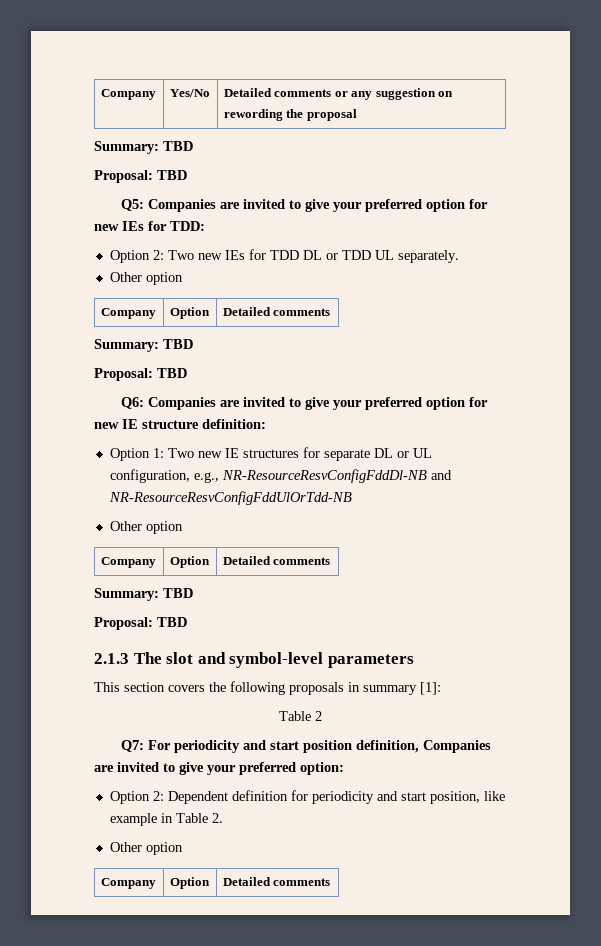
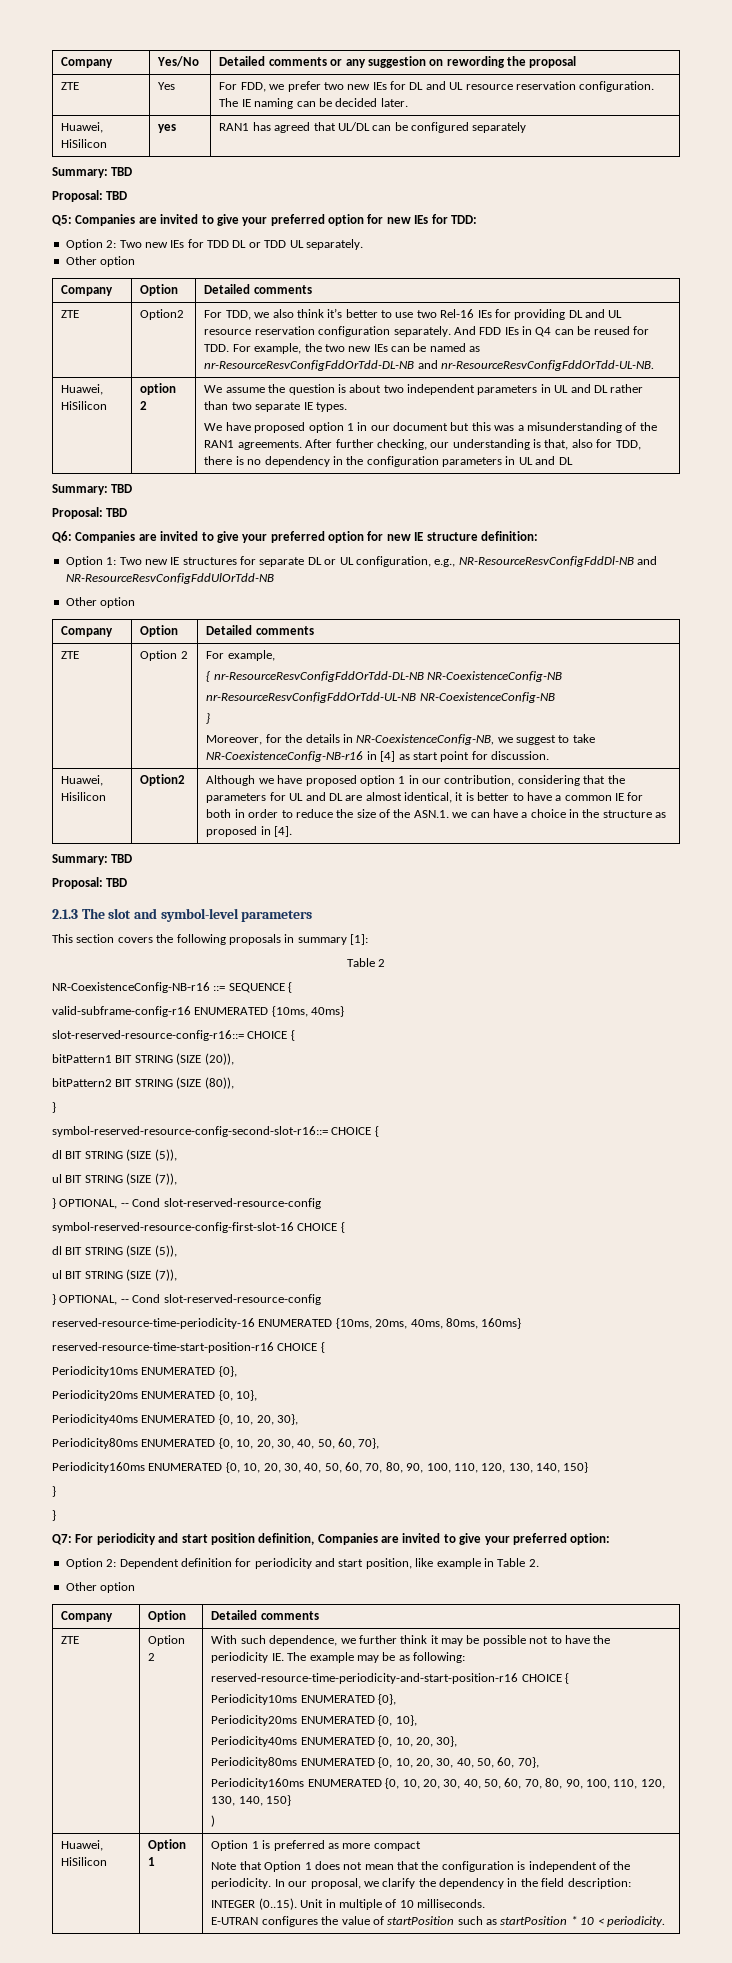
(357, 115) none -> [61,82,80,90] [158,82,176,90] [219,81,655,92] [219,98,408,109] [61,122,104,133] [61,139,108,148] [158,124,177,133] [219,122,527,133] // ZTE | Yes | For FDD, we prefer two new IEs for DL and UL resource reservation configuration. The IE naming can be decided later. // Huawei, HiSilicon | yes | RAN1 has agreed that UL/DL can be configured separately
(331, 312) none -> [61,310,80,318] [140,309,185,320] [204,308,623,320] [204,326,649,337] [204,343,481,354] [204,360,655,371] [61,384,104,395] [61,401,108,410] [140,383,177,395] [140,401,148,410] [204,384,644,395] [204,401,347,412] [204,422,657,433] [204,439,641,450] [204,456,573,467] // ZTE | Option2 | For TDD, we also think it’s better to use two Rel-16 IEs for providing DL and UL resource reservation configuration separately. And FDD IEs in Q4 can be reused for TDD. For example, the two new IEs can be named as nr-ResourceResvConfigFddOrTdd-DL-NB and nr-ResourceResvConfigFddOrTdd-UL-NB. // Huawei, HiSilicon | option 2 | We assume the question is about two independent parameters in UL and DL rather than two separate IE types. // We have proposed option 1 in our document but this was a misunderstanding of the RAN1 agreements. After further checking, our understanding is that, also for TDD, there is no dependency in the configuration parameters in UL and DL
(331, 561) none -> [61,651,80,659] [140,650,188,661] [206,650,275,661] [206,671,563,682] [206,692,555,703] [206,713,211,724] [206,734,595,745] [206,751,550,762] [61,775,104,786] [61,792,107,801] [140,774,186,786] [206,775,625,786] [206,792,644,803] [206,809,667,818] [206,826,293,837] // ZTE | Option 2 | For example, // { nr-ResourceResvConfigFddOrTdd-DL-NB NR-CoexistenceConfig-NB // nr-ResourceResvConfigFddOrTdd-UL-NB NR-CoexistenceConfig-NB // } // Moreover, for the details in NR-CoexistenceConfig-NB, we suggest to take NR-CoexistenceConfig-NB-r16 in [4] as start point for discussion. // Huawei, Hisilicon | Option2 | Although we have proposed option 1 in our contribution, considering that the parameters for UL and DL are almost identical, it is better to have a common IE for both in order to reduce the size of the ASN.1. we can have a choice in the structure as proposed in [4].
(322, 716) none -> [52,982,293,993] [52,1006,345,1017] [52,1030,295,1041] [52,1053,234,1065] [52,1077,234,1089] [52,1102,56,1113] [52,1126,379,1137] [52,1149,177,1161] [52,1173,177,1185] [52,1198,321,1209] [52,1222,345,1233] [52,1245,177,1257] [52,1269,177,1281] [52,1294,321,1305] [52,1318,522,1329] [52,1342,325,1353] [52,1366,237,1377] [52,1390,258,1401] [52,1414,298,1425] [52,1438,380,1449] [52,1462,589,1473] [52,1486,56,1497] [52,1510,56,1521] // NR-CoexistenceConfig-NB-r16 ::= SEQUENCE { // valid-subframe-config-r16 ENUMERATED {10ms, 40ms} // slot-reserved-resource-config-r16::= CHOICE { // bitPattern1 BIT STRING (SIZE (20)), // bitPattern2 BIT STRING (SIZE (80)), // } // symbol-reserved-resource-config-second-slot-r16::= CHOICE { // dl BIT STRING (SIZE (5)), // ul BIT STRING (SIZE (7)), // } OPTIONAL, -- Cond slot-reserved-resource-config // symbol-reserved-resource-config-first-slot-16 CHOICE { // dl BIT STRING (SIZE (5)), // ul BIT STRING (SIZE (7)), // } OPTIONAL, -- Cond slot-reserved-resource-config // reserved-resource-time-periodicity-16 ENUMERATED {10ms, 20ms, 40ms, 80ms, 160ms} // reserved-resource-time-start-position-r16 CHOICE { // Periodicity10ms ENUMERATED {0}, // Periodicity20ms ENUMERATED {0, 10}, // Periodicity40ms ENUMERATED {0, 10, 20, 30}, // Periodicity80ms ENUMERATED {0, 10, 20, 30, 40, 50, 60, 70}, // Periodicity160ms ENUMERATED {0, 10, 20, 30, 40, 50, 60, 70, 80, 90, 100, 110, 120, 130, 140, 150} // } // }
(331, 882) none -> [61,1636,80,1644] [148,1635,186,1646] [148,1653,156,1661] [211,1635,611,1646] [211,1652,466,1663] [211,1673,570,1684] [211,1694,397,1705] [211,1715,417,1726] [211,1736,458,1747] [211,1757,539,1768] [211,1778,665,1789] [211,1795,292,1806] [211,1815,216,1827] [61,1840,104,1851] [61,1857,108,1866] [148,1839,187,1851] [148,1857,156,1866] [211,1840,421,1851] [211,1861,631,1872] [211,1878,631,1889] [211,1898,486,1910] [211,1916,665,1927] // ZTE | Option 2 | With such dependence, we further think it may be possible not to have the periodicity IE. The example may be as following: // reserved-resource-time-periodicity-and-start-position-r16 CHOICE { // Periodicity10ms ENUMERATED {0}, // Periodicity20ms ENUMERATED {0, 10}, // Periodicity40ms ENUMERATED {0, 10, 20, 30}, // Periodicity80ms ENUMERATED {0, 10, 20, 30, 40, 50, 60, 70}, // Periodicity160ms ENUMERATED {0, 10, 20, 30, 40, 50, 60, 70, 80, 90, 100, 110, 120, 130, 140, 150} // ) // Huawei, HiSilicon | Option 1 | Option 1 is preferred as more compact // Note that Option 1 does not mean that the configuration is independent of the periodicity. In our proposal, we clarify the dependency in the field description: // INTEGER (0..15). Unit in multiple of 10 milliseconds. // E-UTRAN configures the value of startPosition such as startPosition * 10 < periodicity.

